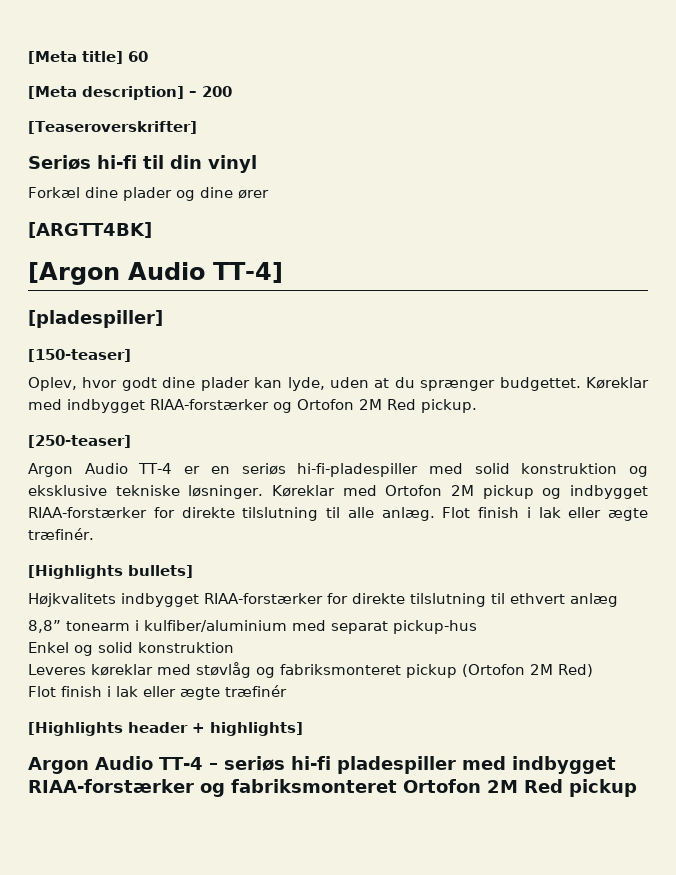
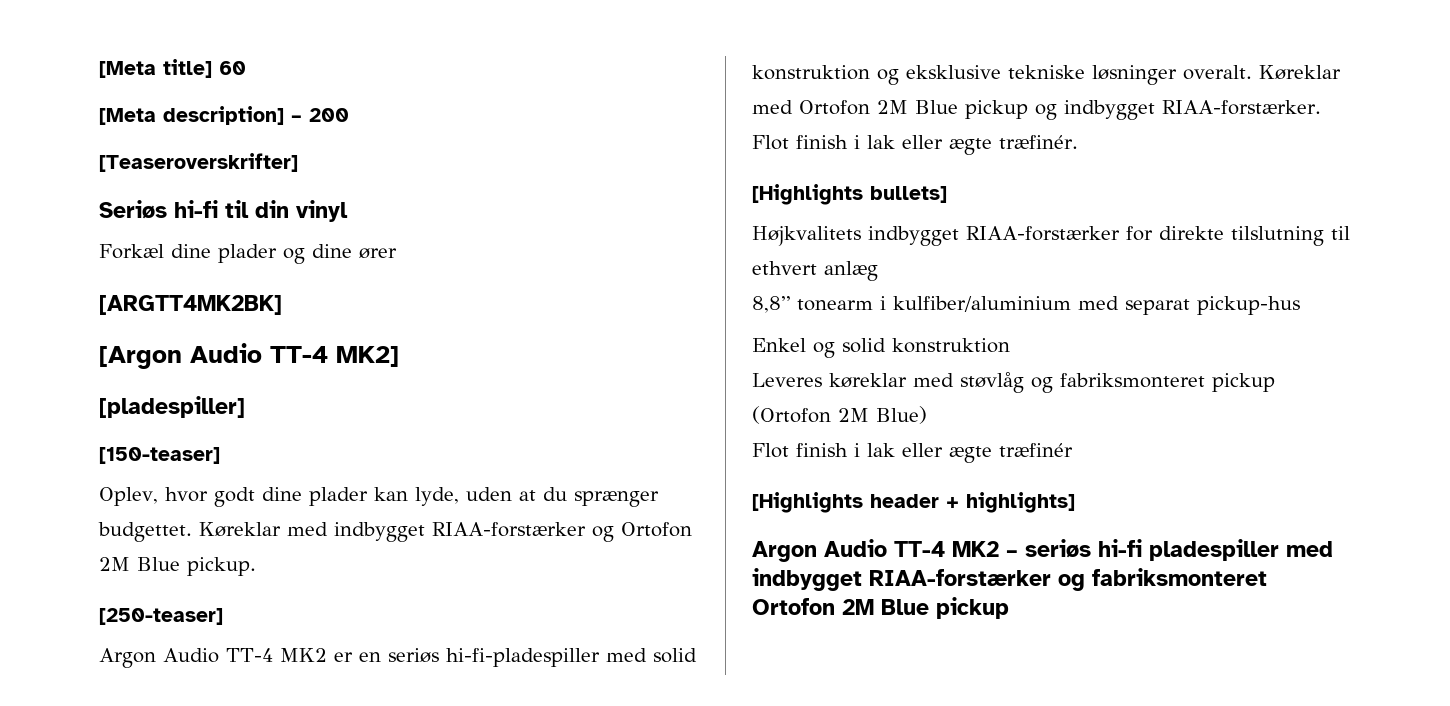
[28,222,152,238] [ARGTT4BK] -> [99,295,282,315] [ARGTT4MK2BK]
[213,262,283,283] TT-4] -> [270,346,399,367] TT-4 MK2]
[387,399,416,410] Red -> [137,557,180,571] Blue
(173, 468) none -> [280,648,327,662] MK2
[188,485,264,499] løsninger. -> [1092,65,1252,85] løsninger overalt.
(474, 490) none -> [915,100,958,114] Blue
[28,507,435,521] RIAA-forstærker for direkte tilslutning til alle anlæg. -> [1162,100,1321,115] RIAA-forstærker.
[558,664,593,677] Red) -> [876,406,927,424] Blue)
(203, 763) none -> [952,541,999,557] MK2
[524,779,563,793] Red -> [881,599,929,615] Blue

